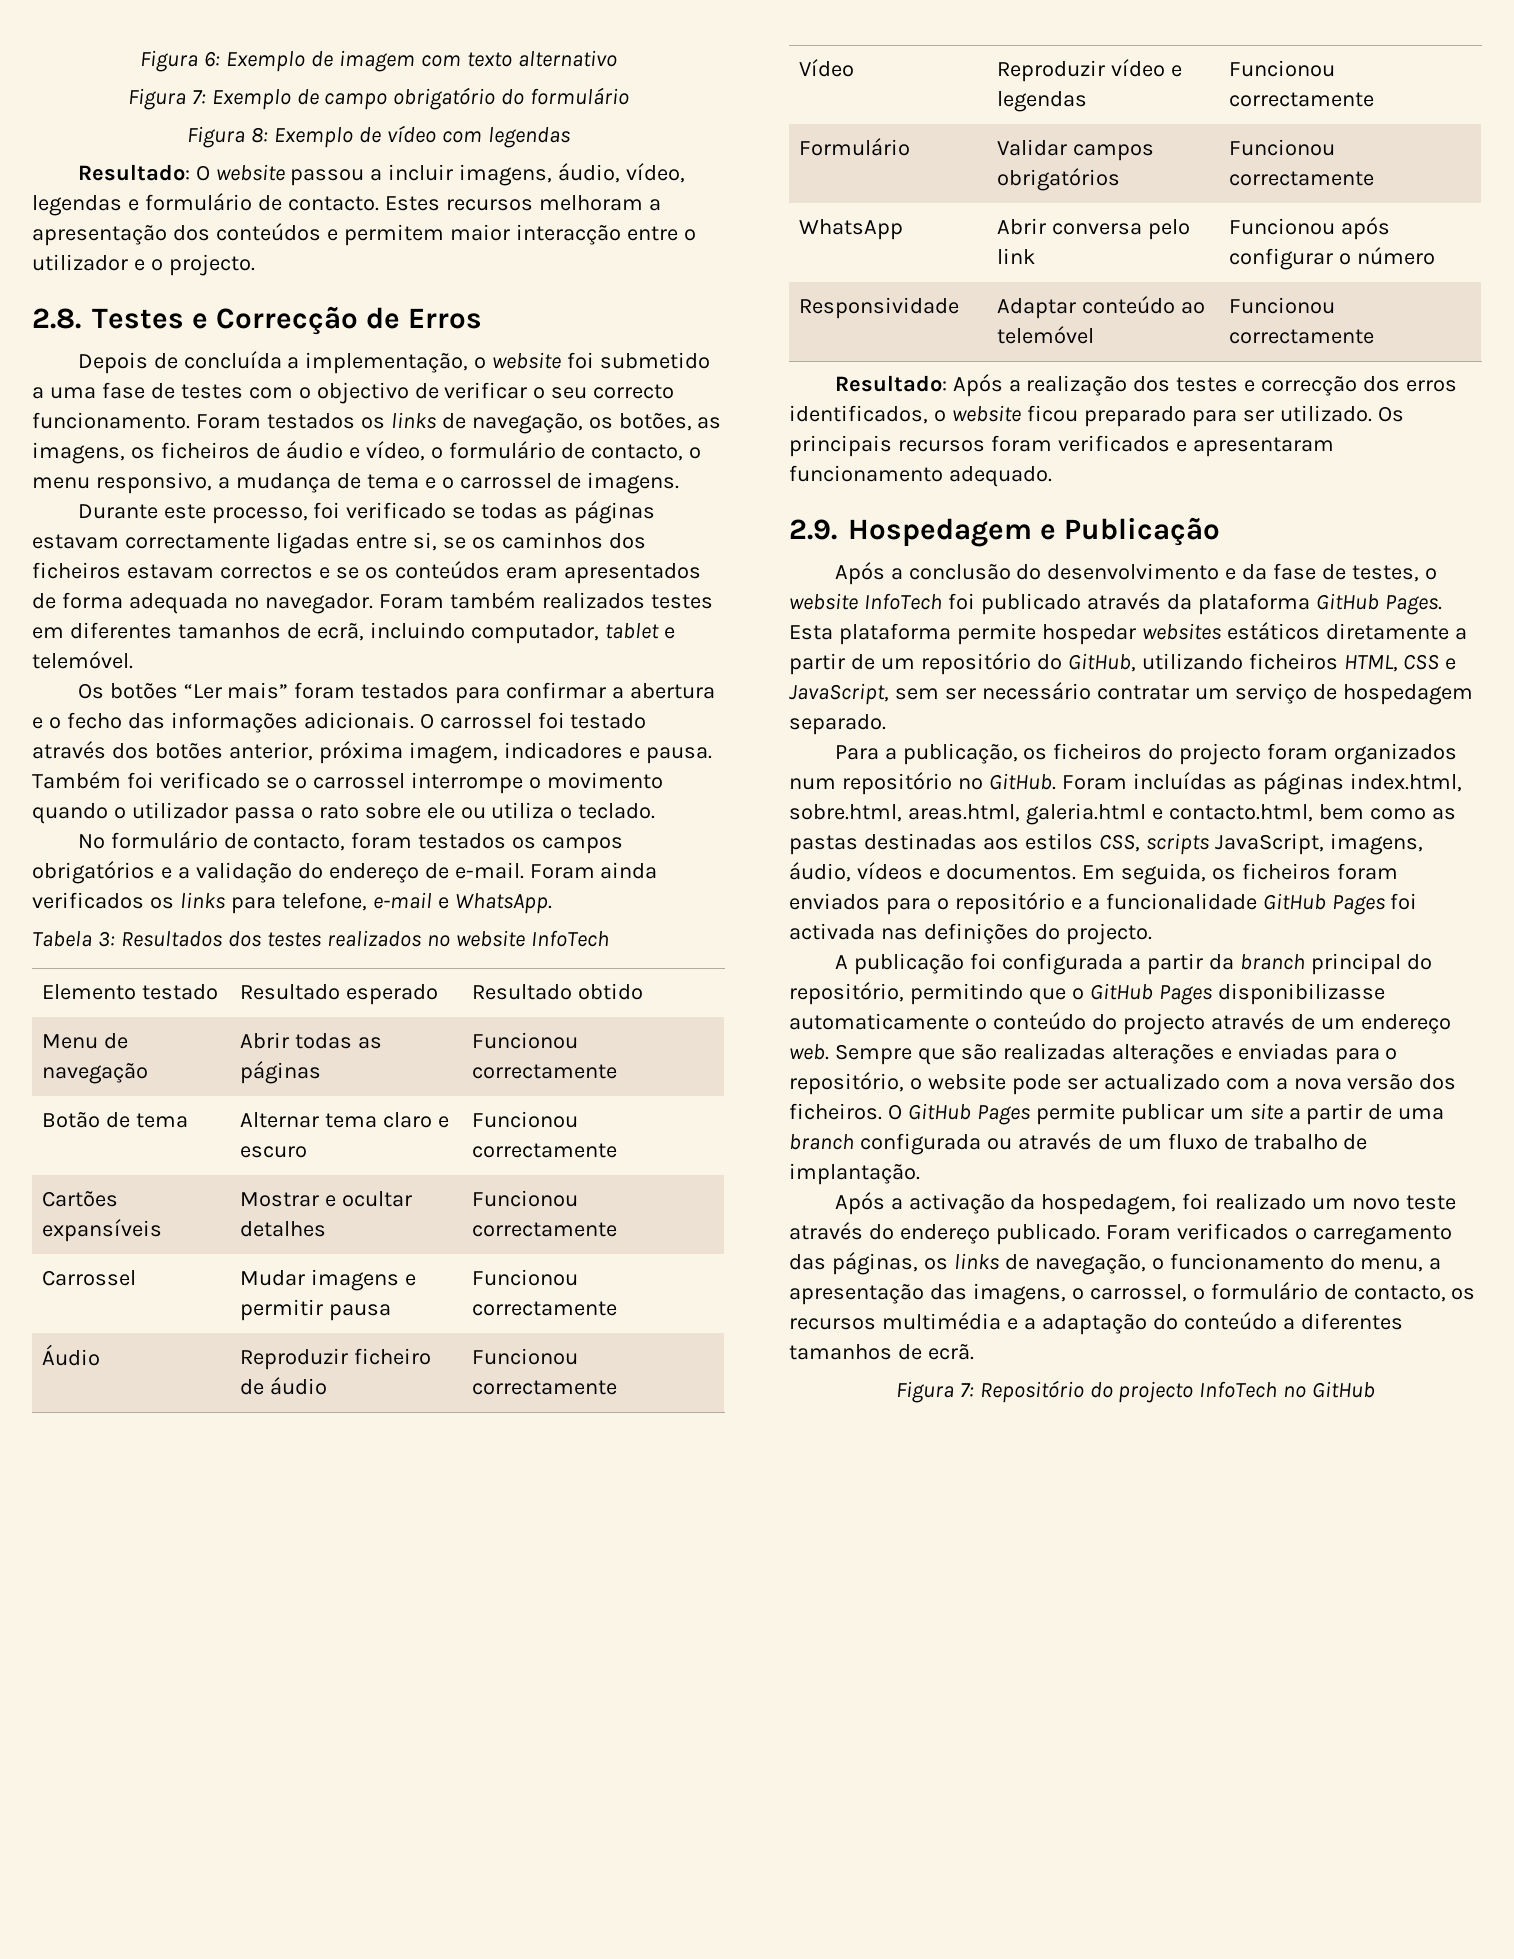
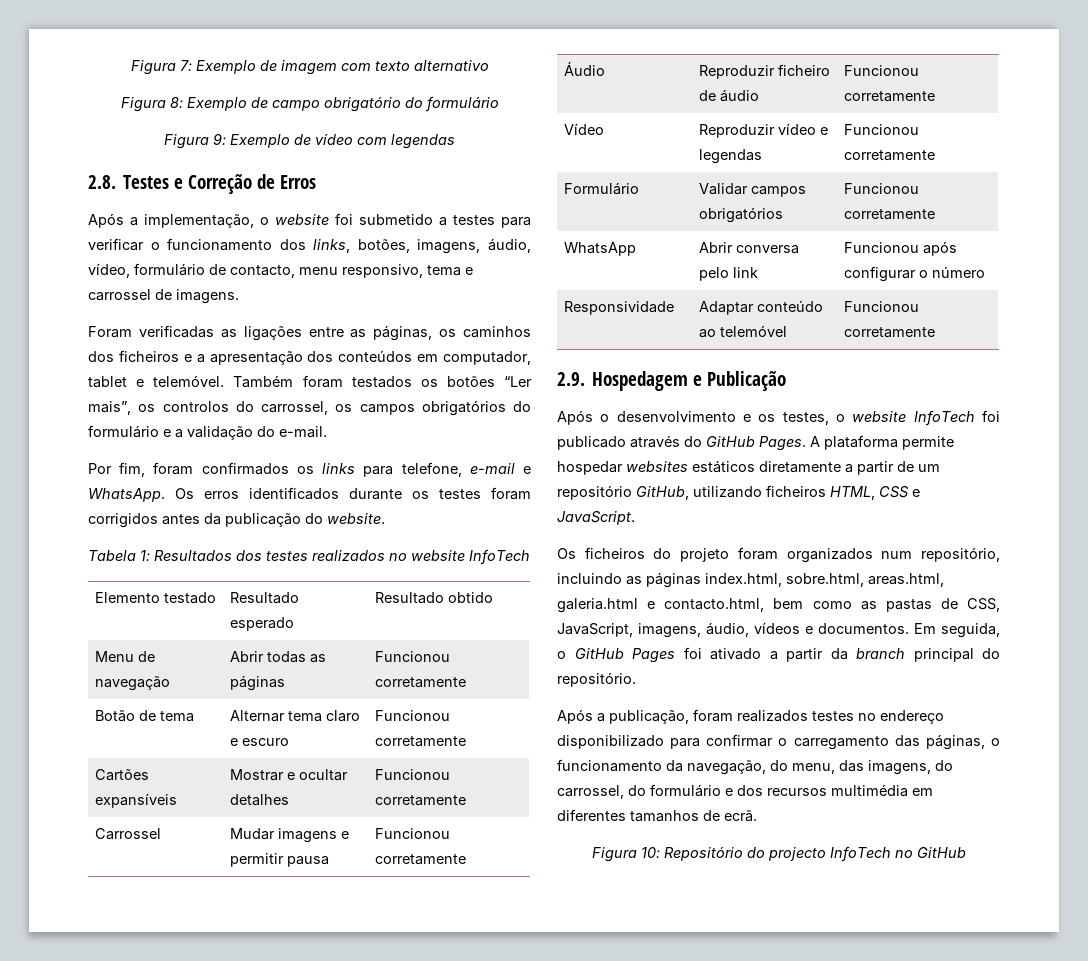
[140,50,221,72] Figura 6: -> [130,60,192,75] Figura 7:
[191,90,206,104] 7: -> [169,97,183,108] 8:
[251,127,269,143] 8: -> [213,133,226,145] 9:
[77,163,686,186] [32,193,661,216] [32,223,696,246] [32,254,255,276] // Resultado: O website passou a incluir imagens, áudio, vídeo, legendas e formulário de contacto. Estes recursos melhoram a apresentação dos conteúdos e permitem maior interacção entre o utilizador e o projecto. -> (455, 141) none
[215,306,358,335] Correcção -> [188,174,253,194] Correção
[77,351,282,374] Depois de concluída -> [88,213,124,228] Após
[49,382,675,404] [32,412,722,434] [32,441,702,464] uma fase de testes com o objectivo de verificar o seu correcto funcionamento. Foram testados os links de navegação, os botões, as imagens, os ficheiros de áudio e vídeo, o formulário de contacto, o -> [453,215,531,228] [88,238,531,254] [88,263,295,278] testes para verificar o funcionamento dos links, botões, imagens, áudio, vídeo, formulário de contacto,
[217,473,361,493] a mudança de -> (423, 271) none
[441,477,454,489] o -> (473, 271) none
[77,501,656,524] [32,532,646,554] [32,561,701,584] [32,591,713,614] [32,622,675,644] [32,651,133,669] [77,682,716,704] [32,712,647,733] [32,741,712,764] [32,771,663,794] [32,802,656,824] [77,831,624,854] [32,861,155,884] Durante este processo, foi verificado se todas as páginas estavam correctamente ligadas entre si, se os caminhos dos ficheiros estavam correctos e se os conteúdos eram apresentados de forma adequada no navegador. Foram também realizados testes em diferentes tamanhos de ecrã, incluindo computador, tablet e telemóvel. // Os botões “Ler mais” foram testados para confirmar a abertura e o fecho das informações adicionais. O carrossel foi testado através dos botões anterior, próxima imagem, indicadores e pausa. Também foi verificado se o carrossel interrompe o movimento quando o utilizador passa o rato sobre ele ou utiliza o teclado. // No formulário de contacto, foram testados os campos obrigatórios -> [88,325,531,341] [88,350,531,365] [88,375,532,388] [88,400,531,416] [88,425,159,438] Foram verificadas as ligações entre as páginas, os caminhos dos ficheiros e a apresentação dos conteúdos em computador, tablet e telemóvel. Também foram testados os botões “Ler mais”, os controlos do carrossel, os campos obrigatórios do formulário
[328,863,449,883] endereço de -> (275, 431) none
[529,862,658,879] [32,892,144,909] Foram ainda verificados -> [88,462,289,477] // Por fim, foram confirmados
(552, 903) none -> [175,487,531,500] [88,513,385,528] Os erros identificados durante os testes foram corrigidos antes da publicação do website.
[97,931,115,947] 3: -> [140,550,150,561] 1:
[472,1064,618,1079] correctamente -> [375,677,467,688] corretamente
[472,1143,618,1158] correctamente -> [375,736,467,747] corretamente
[472,1222,618,1237] correctamente -> [375,795,467,806] corretamente
[472,1301,618,1316] correctamente -> [375,854,467,865] corretamente
[472,1380,618,1395] correctamente -> [844,91,936,102] corretamente
[1229,92,1375,107] correctamente -> [844,150,936,161] corretamente
[1229,171,1375,186] correctamente -> [844,209,936,220] corretamente
[1229,329,1375,344] [834,374,1458,397] [789,405,1404,427] [789,435,1334,457] [789,465,1052,487] correctamente // Resultado: Após a realização dos testes e correcção dos erros identificados, o website ficou preparado para ser utilizado. Os principais recursos foram verificados e apresentaram funcionamento adequado. -> [844,327,936,338] corretamente
[890,563,1347,580] a conclusão do desenvolvimento e da fase de -> [600,411,776,422] o desenvolvimento e os
[1166,593,1310,615] da plataforma -> [684,436,702,447] do
[789,625,833,640] Esta -> [810,436,820,447] A
[1036,654,1062,670] do -> (632, 492) none
[789,682,1473,705] [789,714,886,735] [834,743,1048,765] JavaScript, sem ser necessário contratar um serviço de hospedagem separado. // Para a publicação, os -> [557,511,635,525] [557,548,576,559] JavaScript. // Os
[1179,743,1262,765] projecto -> [680,548,730,562] projeto
[841,772,1227,795] repositório no GitHub. Foram incluídas -> [921,547,1000,562] [557,573,622,584] repositório, incluindo
[863,833,1209,855] destinadas aos estilos CSS, scripts -> [940,598,1000,612] de CSS,
[1211,863,1398,880] [789,892,1418,915] [789,923,1152,945] [834,953,1124,975] os ficheiros foram enviados para o repositório e a funcionalidade GitHub Pages foi activada nas definições do projecto. // A publicação foi configurada -> [557,647,761,663] o GitHub Pages foi ativado
[789,982,1385,1005] [789,1012,1451,1035] [789,1043,1398,1065] [789,1072,1457,1095] [789,1103,1445,1125] [789,1132,1368,1155] [789,1163,920,1185] [834,1192,1457,1215] [789,1222,1452,1245] [789,1252,1442,1275] [789,1282,1476,1305] [789,1312,1295,1335] repositório, permitindo que o GitHub Pages disponibilizasse automaticamente o conteúdo do projecto através de um endereço web. Sempre que são realizadas alterações e enviadas para o repositório, o website pode ser actualizado com a nova versão dos ficheiros. O GitHub Pages permite publicar um site a partir de uma branch configurada ou através de um fluxo de trabalho de implantação. // Após a activação da hospedagem, foi realizado um novo teste através do endereço publicado. Foram verificados o carregamento das páginas, os links de navegação, o funcionamento do menu, a apresentação das imagens, o carrossel, o formulário de contacto, os recursos multimédia e a adaptação do conteúdo a -> [557,672,636,687] [557,709,944,724] [557,734,1000,750] [557,759,953,775] [557,784,933,799] repositório. // Após a publicação, foram realizados testes no endereço disponibilizado para confirmar o carregamento das páginas, o funcionamento da navegação, do menu, das imagens, do carrossel, do formulário e dos recursos multimédia em
[959,1383,974,1397] 7: -> [640,847,660,858] 10:

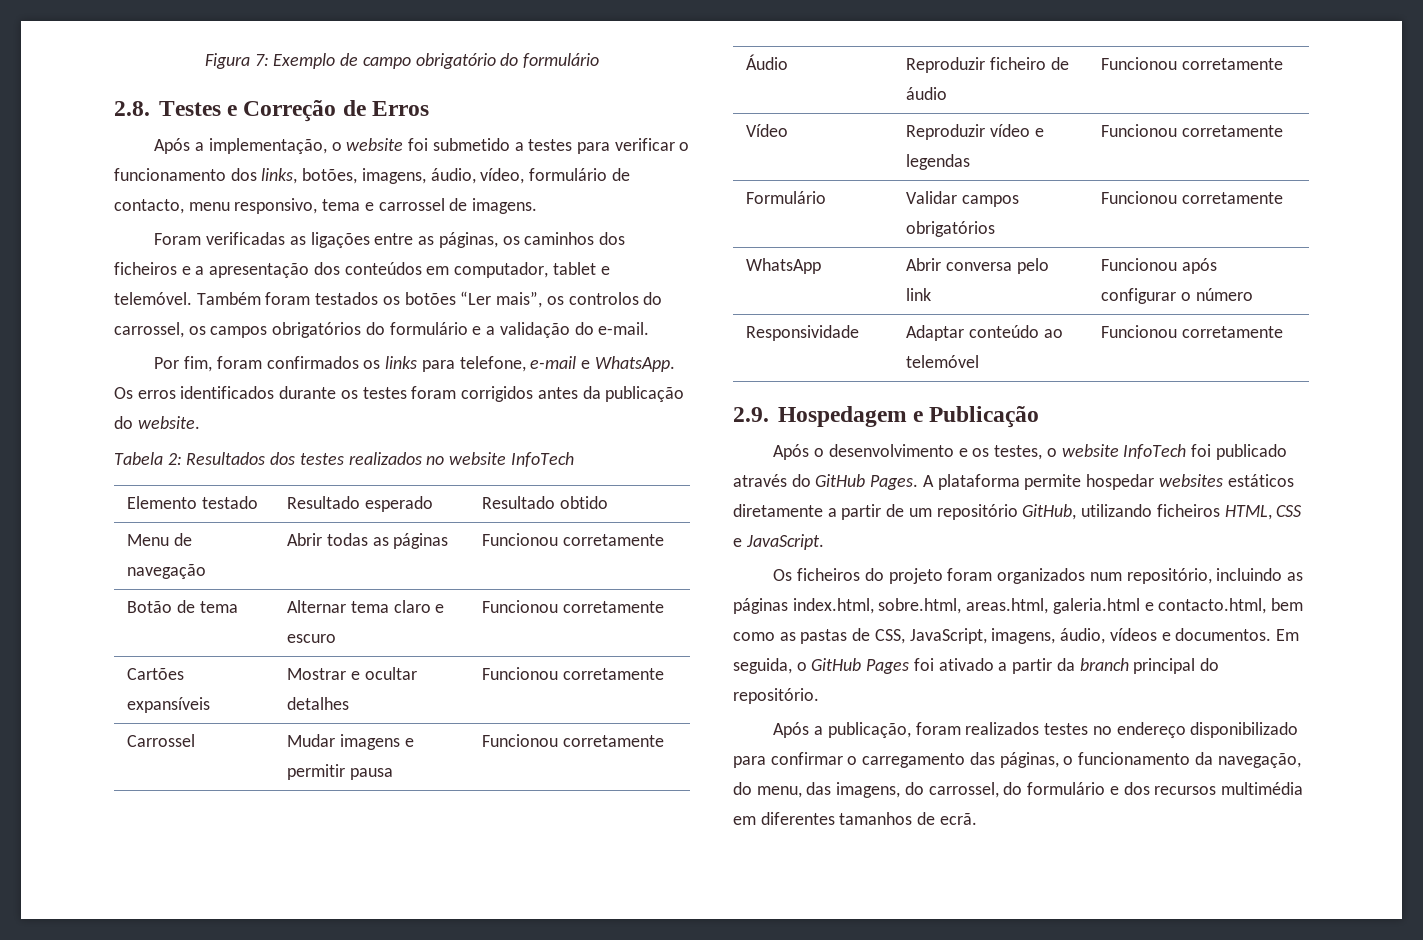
[280,60,489,75] [120,96,499,112] [164,133,455,149] imagem com texto alternativo // Figura 8: Exemplo de campo obrigatório do formulário // Figura 9: Exemplo de vídeo com legendas -> [362,53,600,69] campo obrigatório do formulário
[140,550,150,561] 1: -> [167,453,182,465] 2:
[591,846,966,862] // Figura 10: Repositório do projecto InfoTech no GitHub -> (977, 819) none

